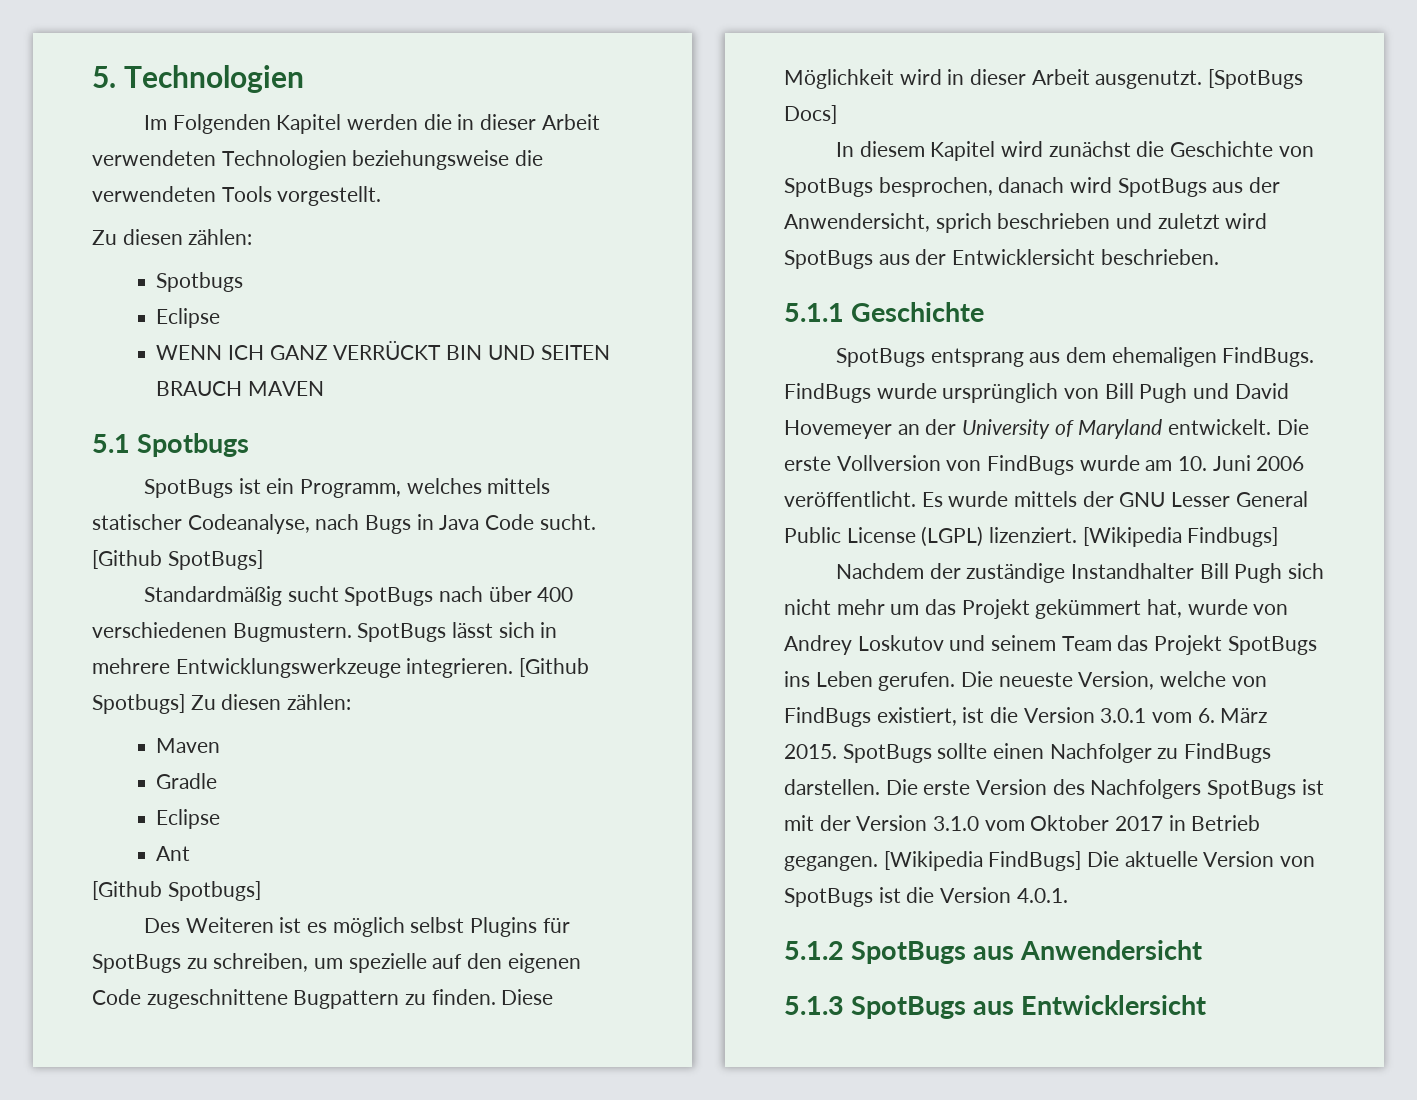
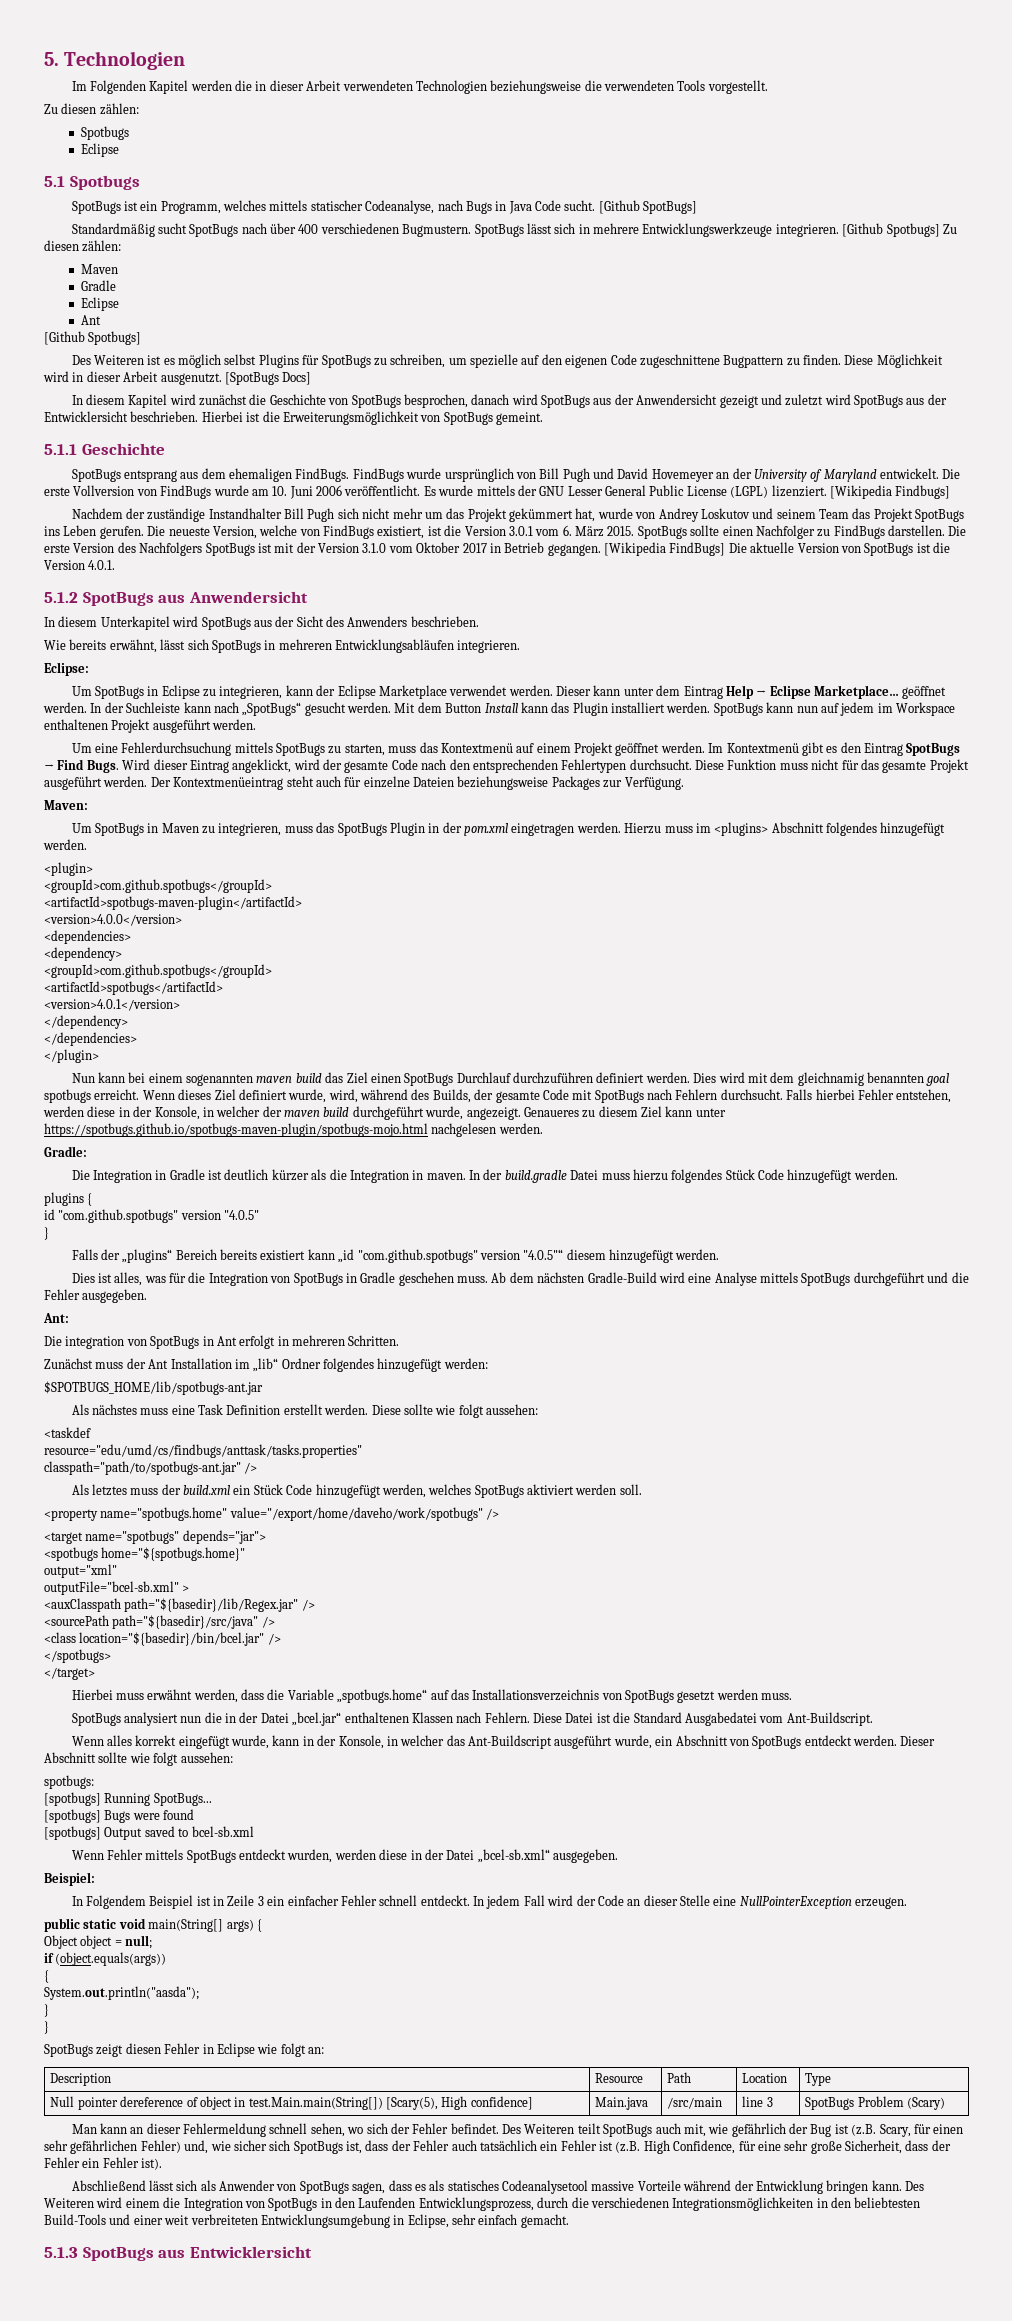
[156,341,610,360] [156,381,325,396] // WENN ICH GANZ VERRÜCKT BIN UND SEITEN BRAUCH MAVEN -> (119, 150) none
[784,213,1111,233] Anwendersicht, sprich beschrieben -> [636,394,759,408] Anwendersicht gezeigt
(1219, 257) none -> [201,411,543,425] Hierbei ist die Erweiterungsmöglichkeit von SpotBugs gemeint.
(1203, 950) none -> [44,616,479,630] [44,639,521,653] [44,662,89,676] [71,685,947,699] [43,702,955,716] [44,719,257,733] [71,742,961,756] [44,759,969,773] [44,776,684,790] [44,800,88,810] [71,822,946,836] [43,839,87,850] [44,862,93,876] [44,879,272,893] [44,896,302,910] [44,914,182,926] [44,930,131,944] [44,947,122,961] [44,964,272,978] [44,981,223,995] [44,999,180,1011] [44,1015,128,1029] [44,1032,137,1046] [44,1049,99,1063] [71,1072,950,1086] [44,1089,952,1103] [43,1106,726,1120] [44,1123,543,1137] [44,1146,87,1157] [71,1169,898,1183] [44,1192,93,1206] [44,1209,260,1223] [44,1227,49,1240] [71,1249,720,1263] [71,1272,969,1286] [44,1289,148,1303] [43,1313,69,1323] [44,1335,400,1349] [44,1358,488,1372] [44,1381,263,1395] [71,1404,539,1418] [44,1427,91,1438] [44,1444,362,1458] [44,1461,258,1475] [71,1484,642,1498] [44,1507,500,1521] [44,1530,266,1544] [44,1547,246,1561] [44,1564,117,1578] [44,1581,190,1595] [44,1598,315,1612] [44,1615,275,1629] [44,1632,281,1646] [44,1649,111,1663] [44,1667,95,1680] [71,1689,793,1703] [71,1712,873,1726] [71,1735,936,1749] [44,1752,233,1766] [44,1775,94,1789] [44,1792,212,1806] [44,1809,195,1823] [44,1826,254,1840] [71,1849,619,1863] [44,1872,95,1886] [71,1895,908,1909] [44,1918,262,1932] [44,1935,153,1949] [44,1952,167,1966] [44,1970,49,1983] [44,1986,199,2000] [44,2004,49,2017] [44,2021,49,2034] [44,2043,324,2057] [50,2073,112,2086] [595,2073,644,2083] [667,2072,692,2083] [742,2073,788,2083] [805,2073,832,2086] [50,2096,533,2110] [595,2097,649,2110] [667,2097,723,2109] [742,2096,773,2107] [805,2096,946,2110] [71,2123,964,2137] [44,2140,951,2154] [44,2157,163,2170] [71,2180,925,2194] [44,2197,921,2211] [44,2214,569,2228] // In diesem Unterkapitel wird SpotBugs aus der Sicht des Anwenders beschrieben. // Wie bereits erwähnt, lässt sich SpotBugs in mehreren Entwicklungsabläufen integrieren. // Eclipse: // Um SpotBugs in Eclipse zu integrieren, kann der Eclipse Marketplace verwendet werden. Dieser kann unter dem Eintrag Help → Eclipse Marketplace… geöffnet werden. In der Suchleiste kann nach „SpotBugs“ gesucht werden. Mit dem Button Install kann das Plugin installiert werden. SpotBugs kann nun auf jedem im Workspace enthaltenen Projekt ausgeführt werden. // Um eine Fehlerdurchsuchung mittels SpotBugs zu starten, muss das Kontextmenü auf einem Projekt geöffnet werden. Im Kontextmenü gibt es den Eintrag SpotBugs → Find Bugs. Wird dieser Eintrag angeklickt, wird der gesamte Code nach den entsprechenden Fehlertypen durchsucht. Diese Funktion muss nicht für das gesamte Projekt ausgeführt werden. Der Kontextmenüeintrag steht auch für einzelne Dateien beziehungsweise Packages zur Verfügung. // Maven: // Um SpotBugs in Maven zu integrieren, muss das SpotBugs Plugin in der pom.xml eingetragen werden. Hierzu muss im <plugins> Abschnitt folgendes hinzugefügt werden. // <plugin> // <groupId>com.github.spotbugs</groupId> // <artifactId>spotbugs-maven-plugin</artifactId> // <version>4.0.0</version> // <dependencies> // <dependency> // <groupId>com.github.spotbugs</groupId> // <artifactId>spotbugs</artifactId> // <version>4.0.1</version> // </dependency> // </dependencies> // </plugin> // Nun kann bei einem sogenannten maven build das Ziel einen SpotBugs Durchlauf durchzuführen definiert werden. Dies wird mit dem gleichnamig benannten goal spotbugs erreicht. Wenn dieses Ziel definiert wurde, wird, während des Builds, der gesamte Code mit SpotBugs nach Fehlern durchsucht. Falls hierbei Fehler entstehen, werden diese in der Konsole, in welcher der maven build durchgeführt wurde, angezeigt. Genaueres zu diesem Ziel kann unter https://spotbugs.github.io/spotbugs-maven-plugin/spotbugs-mojo.html nachgelesen werden. // Gradle: // Die Integration in Gradle ist deutlich kürzer als die Integration in maven. In der build.gradle Datei muss hierzu folgendes Stück Code hinzugefügt werden. // plugins { // id "com.github.spotbugs" version "4.0.5" // } // Falls der „plugins“ Bereich bereits existiert kann „id "com.github.spotbugs" version "4.0.5"“ diesem hinzugefügt werden. // Dies ist alles, was für die Integration von SpotBugs in Gradle geschehen muss. Ab dem nächsten Gradle-Build wird eine Analyse mittels SpotBugs durchgeführt und die Fehler ausgegeben. // Ant: // Die integration von SpotBugs in Ant erfolgt in mehreren Schritten. // Zunächst muss der Ant Installation im „lib“ Ordner folgendes hinzugefügt werden: // $SPOTBUGS_HOME/lib/spotbugs-ant.jar // Als nächstes muss eine Task Definition erstellt werden. Diese sollte wie folgt aussehen: // <taskdef // resource="edu/umd/cs/findbugs/anttask/tasks.properties" // classpath="path/to/spotbugs-ant.jar" /> // Als letztes muss der build.xml ein Stück Code hinzugefügt werden, welches SpotBugs aktiviert werden soll. // <property name="spotbugs.home" value="/export/home/daveho/work/spotbugs" /> // <target name="spotbugs" depends="jar"> // <spotbugs home="${spotbugs.home}" // output="xml" // outputFile="bcel-sb.xml" > // <auxClasspath path="${basedir}/lib/Regex.jar" /> // <sourcePath path="${basedir}/src/java" /> // <class location="${basedir}/bin/bcel.jar" /> // </spotbugs> // </target> // Hierbei muss erwähnt werden, dass die Variable „spotbugs.home“ auf das Installationsverzeichnis von SpotBugs gesetzt werden muss. // SpotBugs analysiert nun die in der Datei „bcel.jar“ enthaltenen Klassen nach Fehlern. Diese Datei ist die Standard Ausgabedatei vom Ant-Buildscript. // Wenn alles korrekt eingefügt wurde, kann in der Konsole, in welcher das Ant-Buildscript ausgeführt wurde, ein Abschnitt von SpotBugs entdeckt werden. Dieser Abschnitt sollte wie folgt aussehen: // spotbugs: // [spotbugs] Running SpotBugs... // [spotbugs] Bugs were found // [spotbugs] Output saved to bcel-sb.xml // Wenn Fehler mittels SpotBugs entdeckt wurden, werden diese in der Datei „bcel-sb.xml“ ausgegeben. // Beispiel: // In Folgendem Beispiel ist in Zeile 3 ein einfacher Fehler schnell entdeckt. In jedem Fall wird der Code an dieser Stelle eine NullPointerException erzeugen. // public static void main(String[] args) { // Object object = null; // if (object.equals(args)) // { // System.out.println("aasda"); // } // } // SpotBugs zeigt diesen Fehler in Eclipse wie folgt an: // Description | Resource | Path | Location | Type // Null pointer dereference of object in test.Main.main(String[]) [Scary(5), High confidence] | Main.java | /src/main | line 3 | SpotBugs Problem (Scary) // Man kann an dieser Fehlermeldung schnell sehen, wo sich der Fehler befindet. Des Weiteren teilt SpotBugs auch mit, wie gefährlich der Bug ist (z.B. Scary, für einen sehr gefährlichen Fehler) und, wie sicher sich SpotBugs ist, dass der Fehler auch tatsächlich ein Fehler ist (z.B. High Confidence, für eine sehr große Sicherheit, dass der Fehler ein Fehler ist). // Abschließend lässt sich als Anwender von SpotBugs sagen, dass es als statisches Codeanalysetool massive Vorteile während der Entwicklung bringen kann. Des Weiteren wird einem die Integration von SpotBugs in den Laufenden Entwicklungsprozess, durch die verschiedenen Integrationsmöglichkeiten in den beliebtesten Build-Tools und einer weit verbreiteten Entwicklungsumgebung in Eclipse, sehr einfach gemacht.

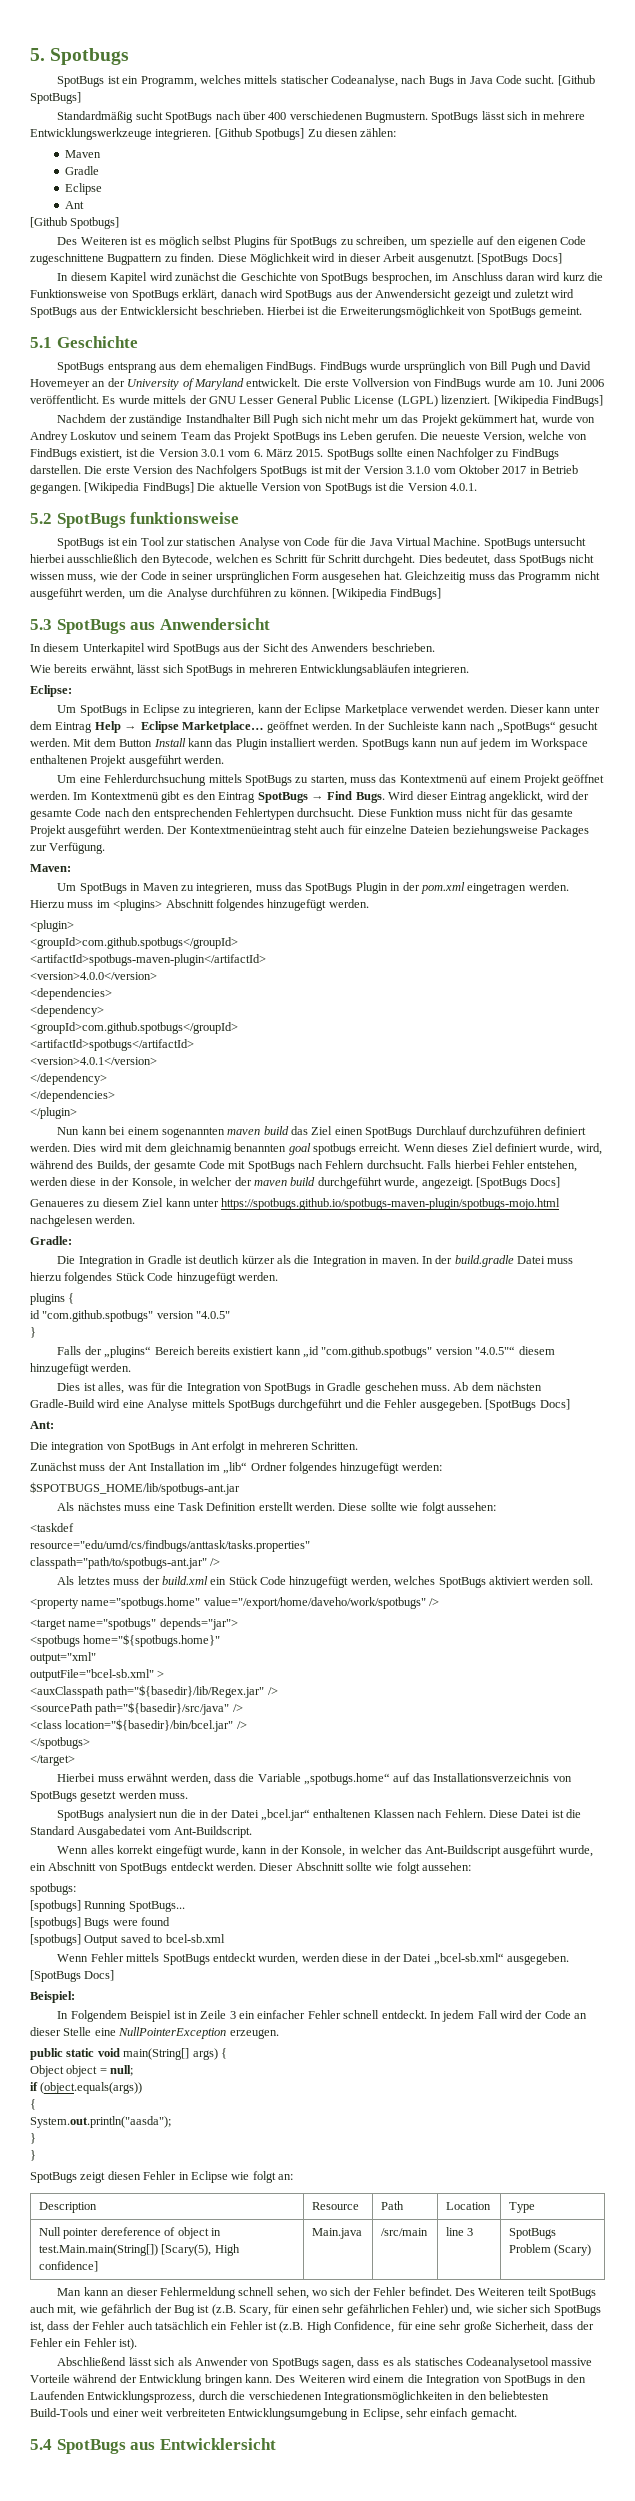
[64,51,186,70] [71,80,768,94] [44,103,139,115] [80,126,129,140] [80,143,119,157] [44,176,65,187] Technologien // Im Folgenden Kapitel werden die in dieser Arbeit verwendeten Technologien beziehungsweise die verwendeten Tools vorgestellt. // Zu diesen zählen: // Spotbugs // Eclipse // 5.1 -> (45, 54) none
(468, 401) none -> [435,272,604,281] [30,289,218,301] im Anschluss daran wird kurz die Funktionsweise von SpotBugs erklärt,
[44,444,77,455] 5.1.1 -> [30,337,52,348] 5.1
[895,485,951,499] Findbugs] -> [551,395,603,407] FindBugs]
[44,592,78,603] 5.1.2 -> [30,512,240,528] [57,537,587,549] [30,554,595,566] [30,571,600,583] [30,588,442,600] [30,619,52,630] 5.2 SpotBugs funktionsweise // SpotBugs ist ein Tool zur statischen Analyse von Code für die Java Virtual Machine. SpotBugs untersucht hierbei ausschließlich den Bytecode, welchen es Schritt für Schritt durchgeht. Dies bedeutet, dass SpotBugs nicht wissen muss, wie der Code in seiner ursprünglichen Form ausgesehen hat. Gleichzeitig muss das Programm nicht ausgeführt werden, um die Analyse durchführen zu können. [Wikipedia FindBugs] // 5.3
(521, 1113) none -> [475,1177,561,1189] [SpotBugs Docs] //
(148, 1296) none -> [485,1399,570,1411] [SpotBugs Docs]
(619, 1856) none -> [30,1970,115,1982] [SpotBugs Docs]
[44,2247,78,2258] 5.1.3 -> [30,2439,52,2450] 5.4

